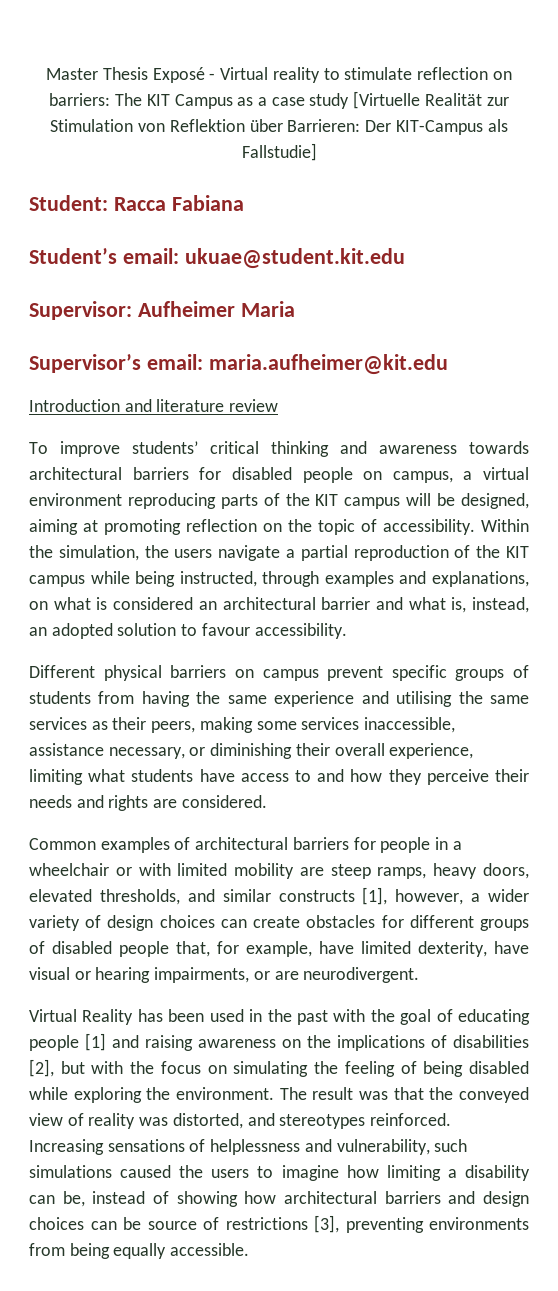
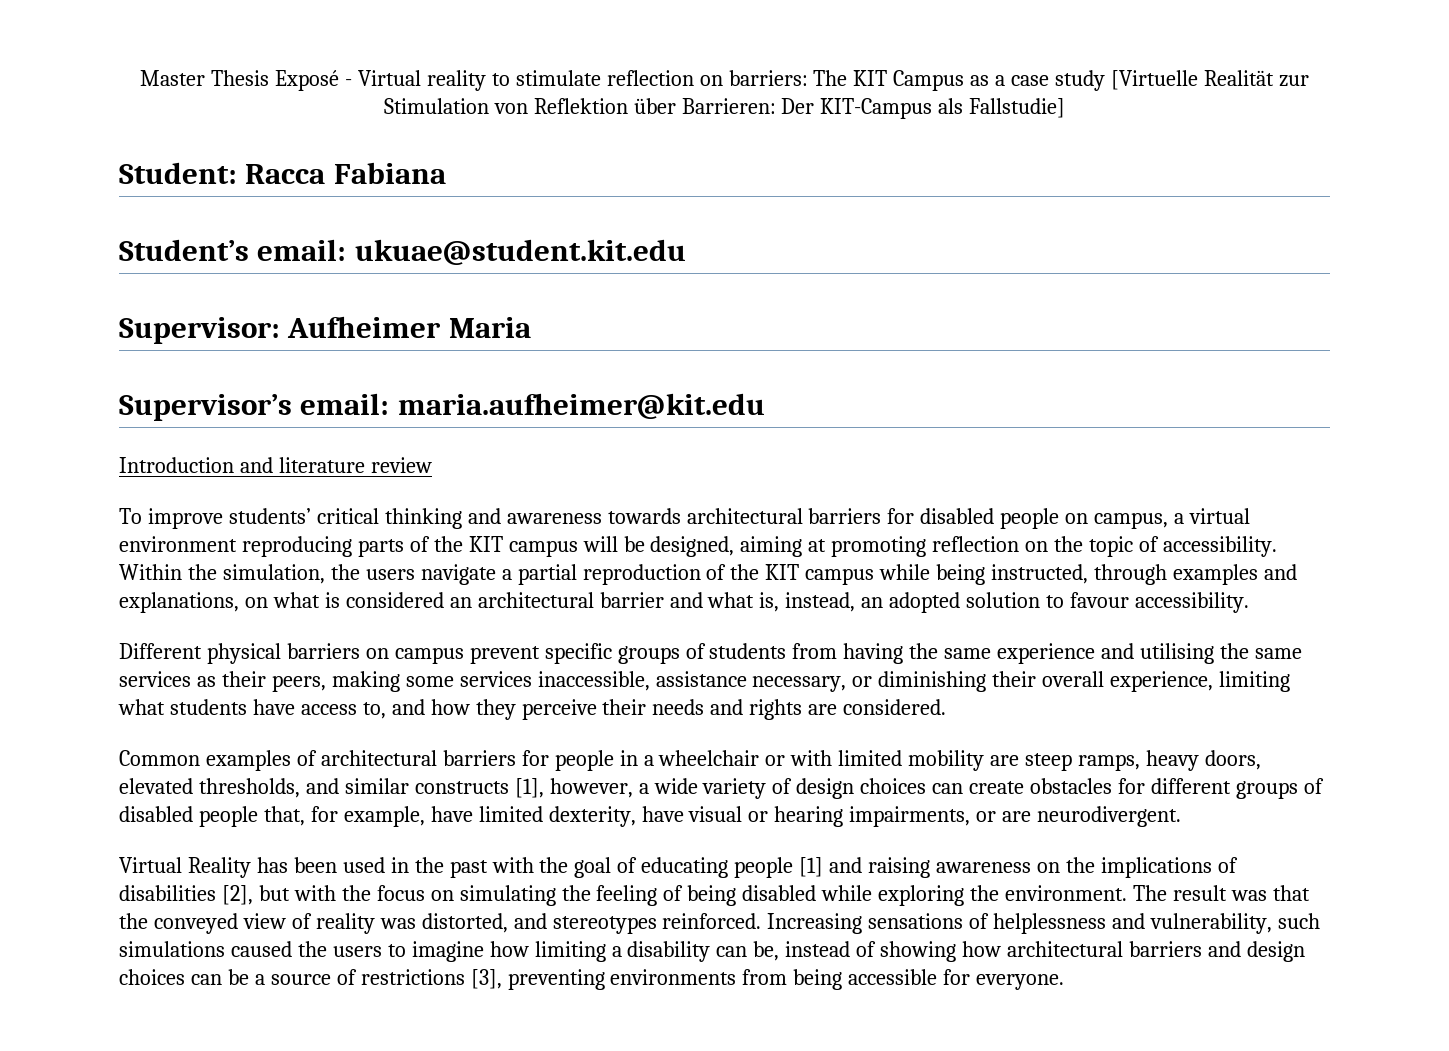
[294,770,311,782] to -> [362,702,386,719] to,
[488,889,529,902] wider -> [653,778,698,794] wide
(141, 1223) none -> [254,974,265,985] a
[113,1243,250,1259] equally accessible. -> [848,969,1065,990] accessible for everyone.

